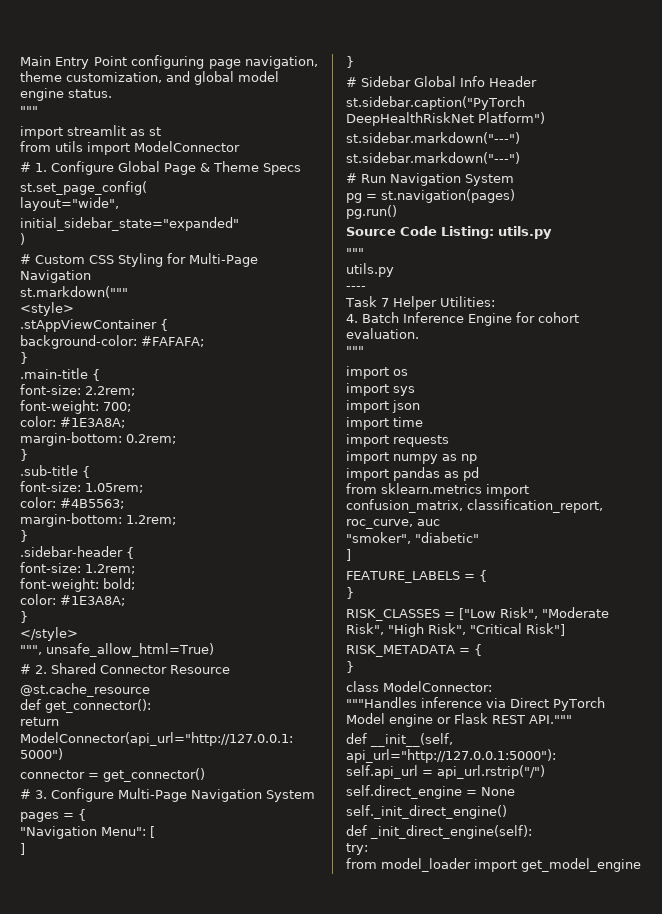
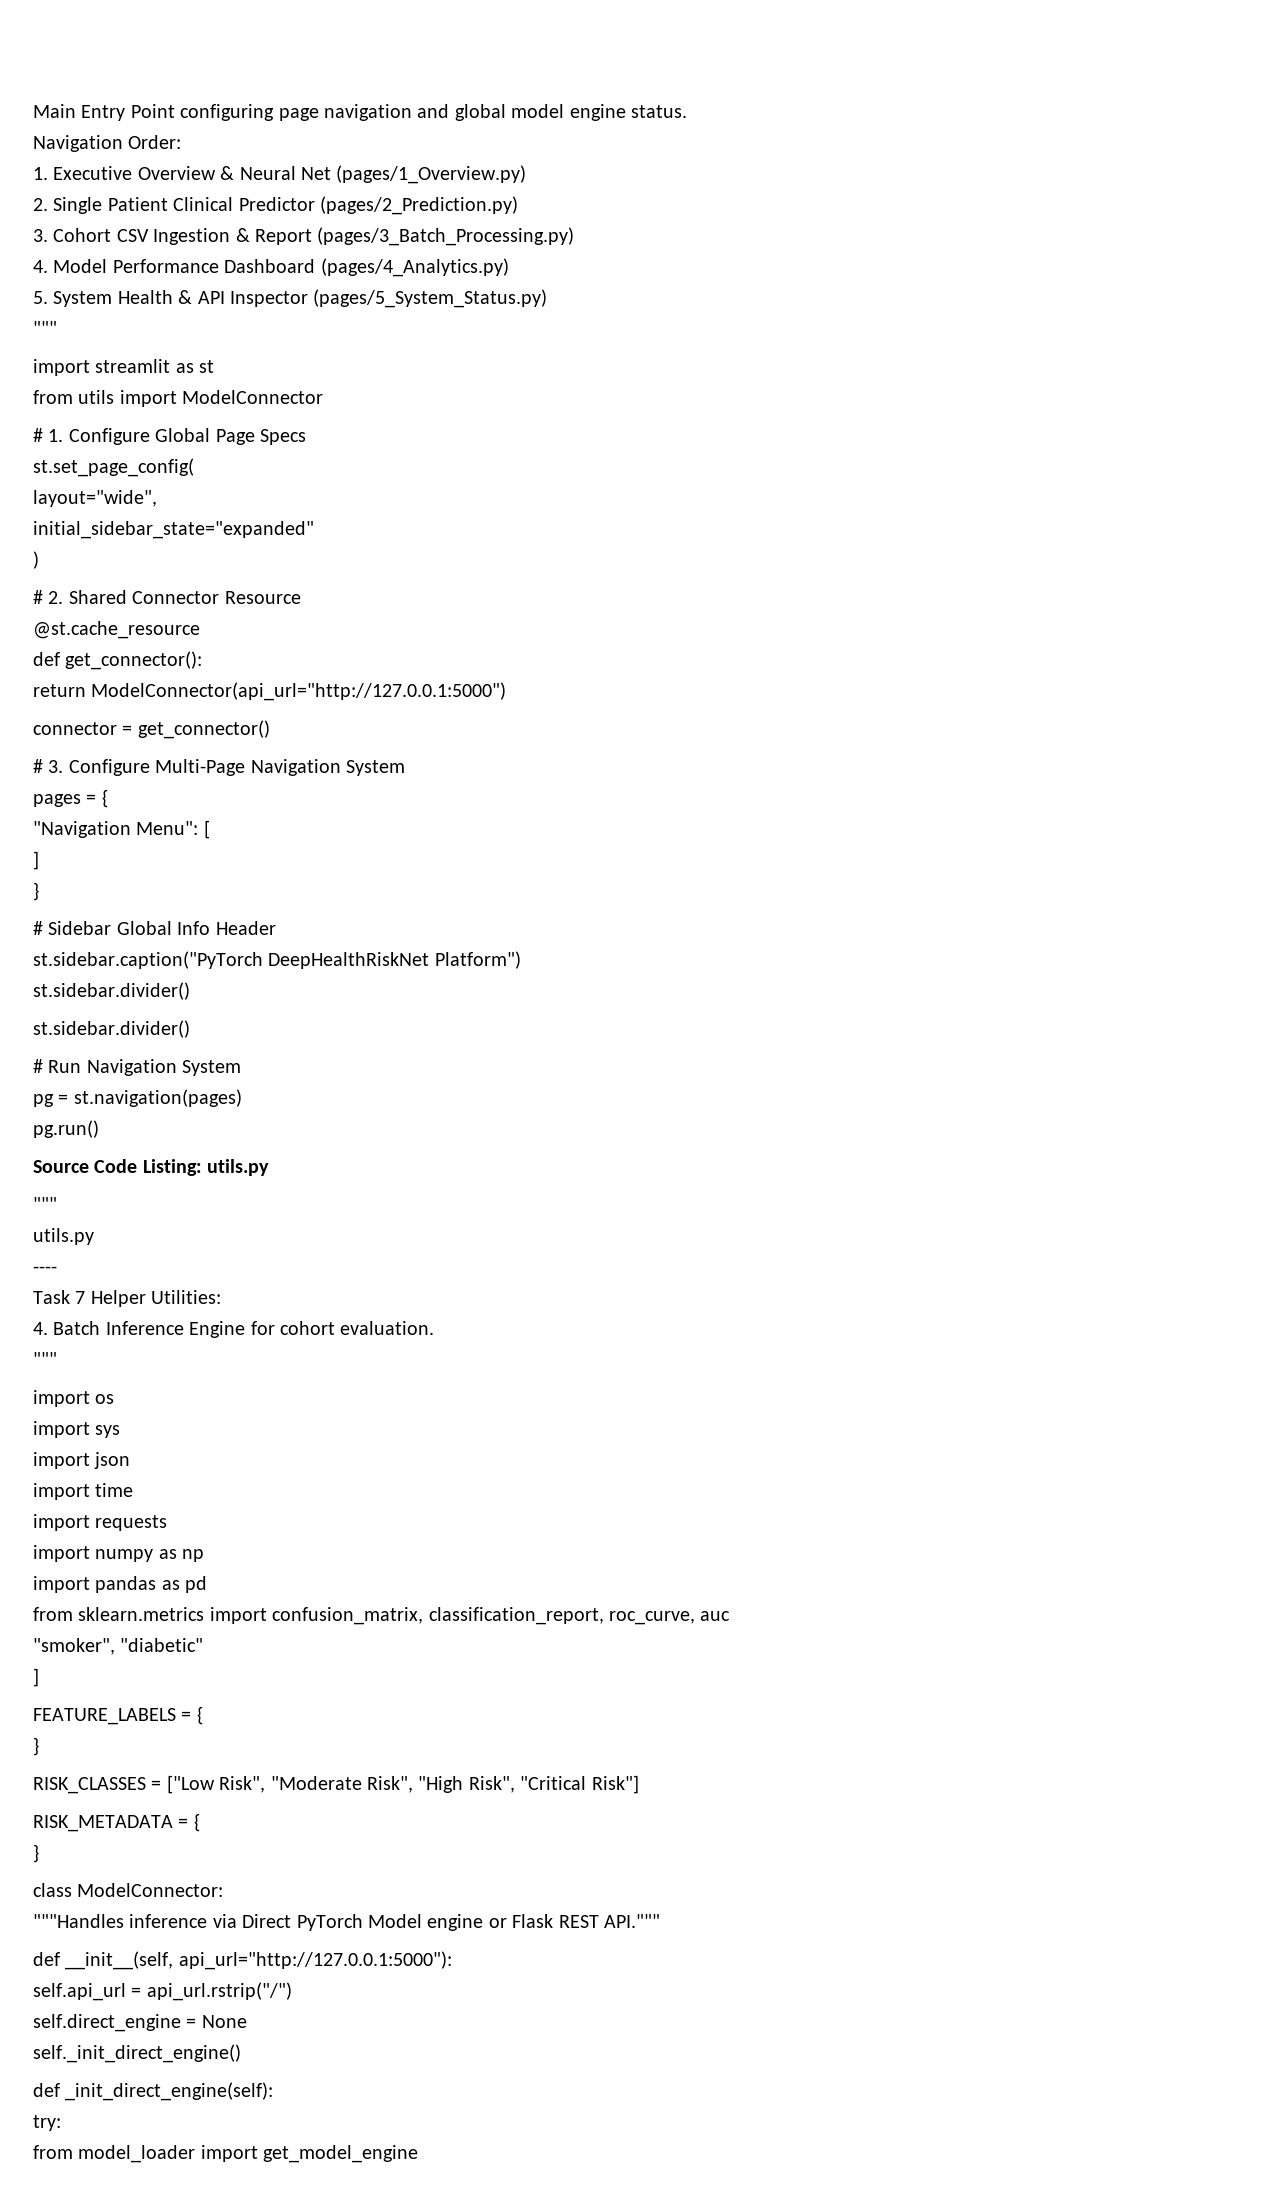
[245,56,318,69] [20,71,162,83] navigation, theme customization, -> [324,104,412,121] navigation
(112, 93) none -> [33,135,182,152] [33,165,527,184] [33,196,518,215] [33,227,575,246] [33,258,509,277] [33,289,548,308] // Navigation Order: // 1. Executive Overview & Neural Net (pages/1_Overview.py) // 2. Single Patient Clinical Predictor (pages/2_Prediction.py) // 3. Cohort CSV Ingestion & Report (pages/3_Batch_Processing.py) // 4. Model Performance Dashboard (pages/4_Analytics.py) // 5. System Health & API Inspector (pages/5_System_Status.py)
[200,161,259,172] & Theme -> (255, 437) none
[20,253,258,267] [20,270,91,283] [20,286,128,298] [20,302,74,316] [20,319,168,332] [20,335,204,349] [20,352,28,364] [20,368,100,381] [20,384,135,396] [20,400,131,414] [20,416,125,428] [20,432,176,446] [20,449,28,461] [20,465,90,478] [20,481,143,493] [20,497,124,509] [20,513,176,527] [20,530,28,542] [20,546,134,559] [20,562,135,574] [20,578,135,592] [20,594,125,606] [20,611,28,623] [20,627,78,641] [20,643,214,657] // # Custom CSS Styling for Multi-Page Navigation // st.markdown(""" // <style> // .stAppViewContainer { // background-color: #FAFAFA; // } // .main-title { // font-size: 2.2rem; // font-weight: 700; // color: #1E3A8A; // margin-bottom: 0.2rem; // } // .sub-title { // font-size: 1.05rem; // color: #4B5563; // margin-bottom: 1.2rem; // } // .sidebar-header { // font-size: 1.2rem; // font-weight: bold; // color: #1E3A8A; // } // </style> // """, unsafe_allow_html=True) -> (39, 560) none
[346,132,520,144] [346,152,520,164] st.sidebar.markdown("---") // st.sidebar.markdown("---") -> [33,982,190,1000] [33,1020,190,1038] st.sidebar.divider() // st.sidebar.divider()

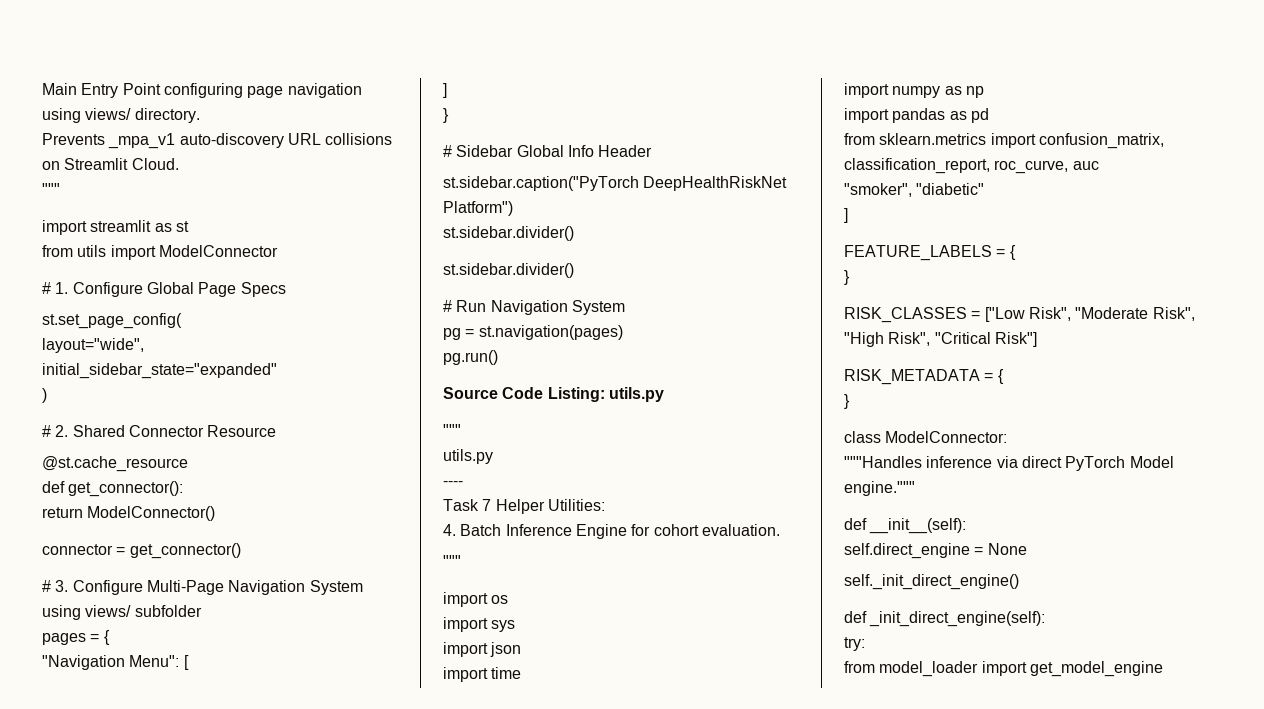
[417,104,687,121] [33,135,182,152] [33,165,527,184] [33,196,518,215] [33,227,575,246] [33,258,509,277] [33,289,548,308] and global model engine status. // Navigation Order: // 1. Executive Overview & Neural Net (pages/1_Overview.py) // 2. Single Patient Clinical Predictor (pages/2_Prediction.py) // 3. Cohort CSV Ingestion & Report (pages/3_Batch_Processing.py) // 4. Model Performance Dashboard (pages/4_Analytics.py) // 5. System Health & API Inspector (pages/5_System_Status.py) -> [42,108,200,123] [42,133,393,149] [42,158,179,170] using views/ directory. // Prevents _mpa_v1 auto-discovery URL collisions on Streamlit Cloud.
[91,682,507,701] ModelConnector(api_url="http://127.0.0.1:5000") -> [87,506,216,521] ModelConnector()
(405, 768) none -> [42,605,202,620] using views/ subfolder
[33,1514,168,1531] // import requests -> (522, 673) none
[242,1914,292,1928] Direct -> [1021,456,1062,468] direct
[427,1914,660,1931] [33,1951,452,1970] [33,1982,292,2001] engine or Flask REST API.""" // def __init__(self, api_url="http://127.0.0.1:5000"): // self.api_url = api_url.rstrip("/") -> [844,481,915,496] [844,518,967,534] engine.""" // def __init__(self):

